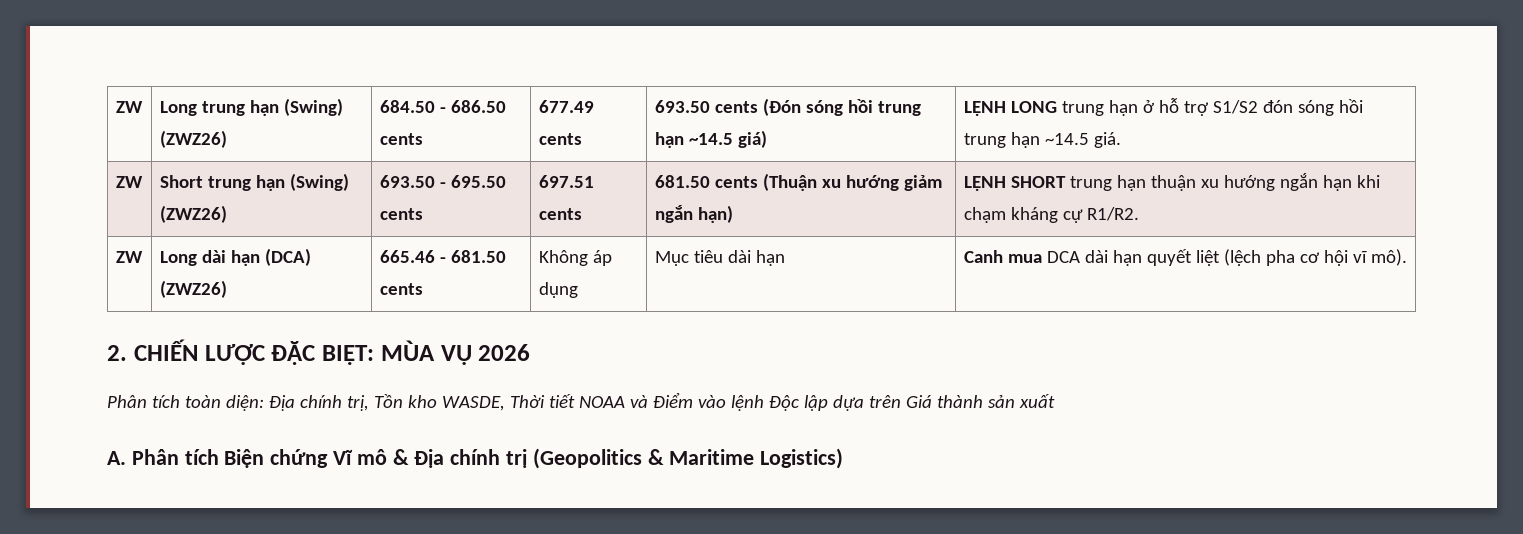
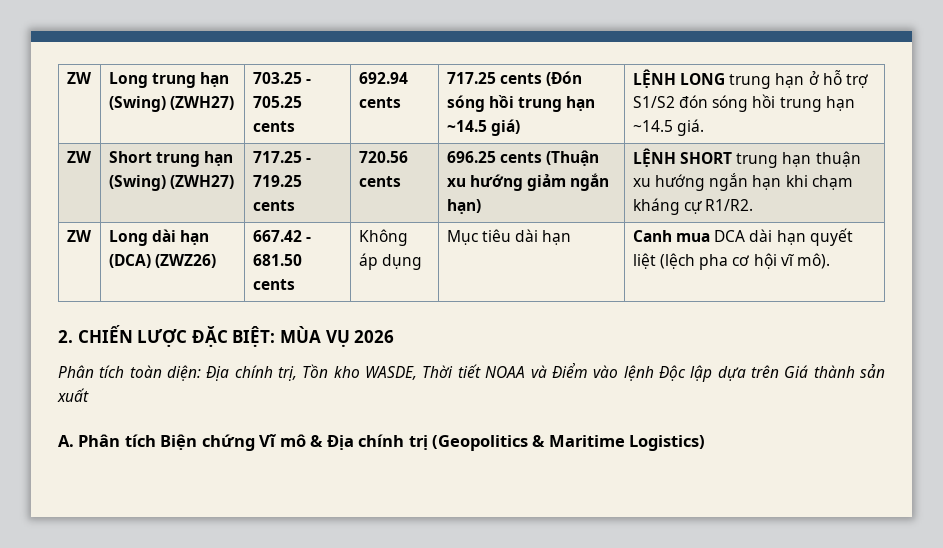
[159,130,227,148] [379,100,506,113] [379,133,423,145] [538,100,594,113] [538,133,582,145] [654,100,710,113] (ZWZ26) | 684.50 - 686.50 cents | 677.49 cents | 693.50 -> [170,96,235,110] [252,72,312,84] [252,96,302,108] [252,121,295,132] [358,72,408,84] [358,97,401,108] [446,72,496,84] (ZWH27) | 703.25 - 705.25 cents | 692.94 cents | 717.25
[159,205,227,223] [379,175,506,188] [379,208,423,220] [538,175,594,188] [538,208,582,220] [654,175,710,188] (ZWZ26) | 693.50 - 695.50 cents | 697.51 cents | 681.50 -> [170,175,235,189] [252,151,312,163] [252,175,302,187] [252,200,295,211] [358,151,408,163] [358,176,401,187] [446,151,496,163] (ZWH27) | 717.25 - 719.25 cents | 720.56 cents | 696.25
[379,250,435,263] 665.46 -> [252,230,302,242] 667.42

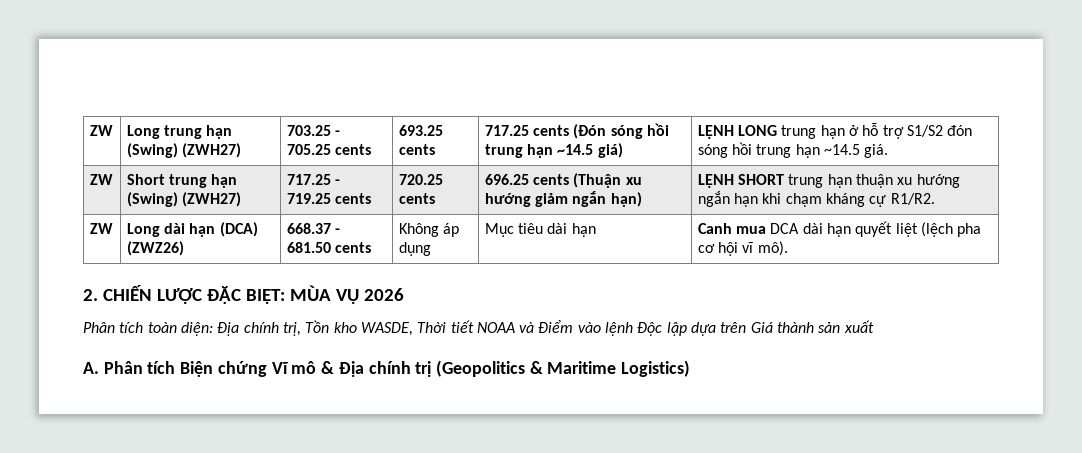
[358,72,408,84] 692.94 -> [398,125,443,136] 693.25
[358,151,408,163] 720.56 -> [398,174,443,185] 720.25
[252,230,302,242] 667.42 -> [286,223,331,234] 668.37

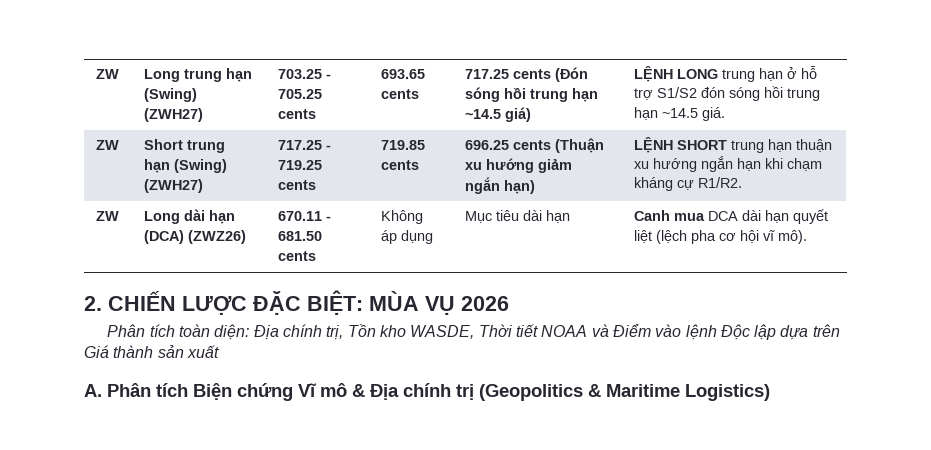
[398,125,443,136] 693.25 -> [381,69,426,79] 693.65
[398,174,443,185] 720.25 -> [381,140,426,150] 719.85
[286,223,331,234] 668.37 -> [278,211,323,221] 670.11

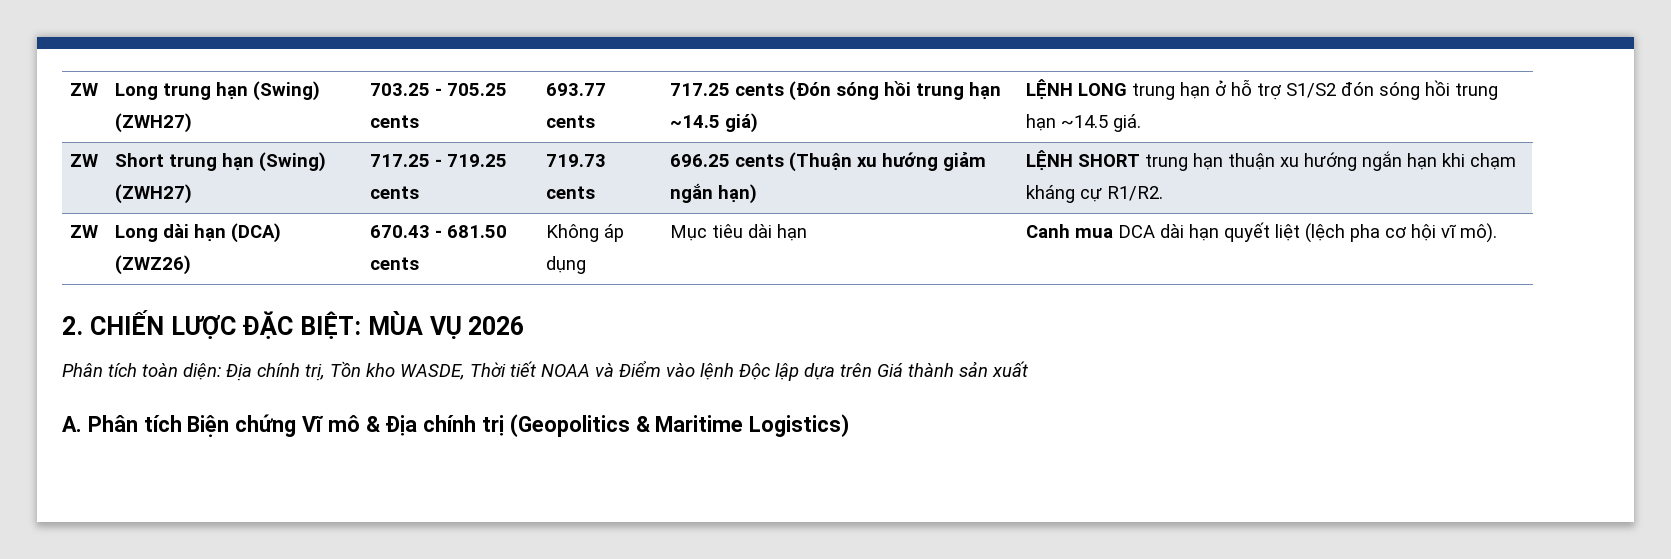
[381,69,426,79] 693.65 -> [546,83,607,96] 693.77
[381,140,426,150] 719.85 -> [546,154,607,167] 719.73
[278,211,323,221] 670.11 -> [370,225,431,238] 670.43

